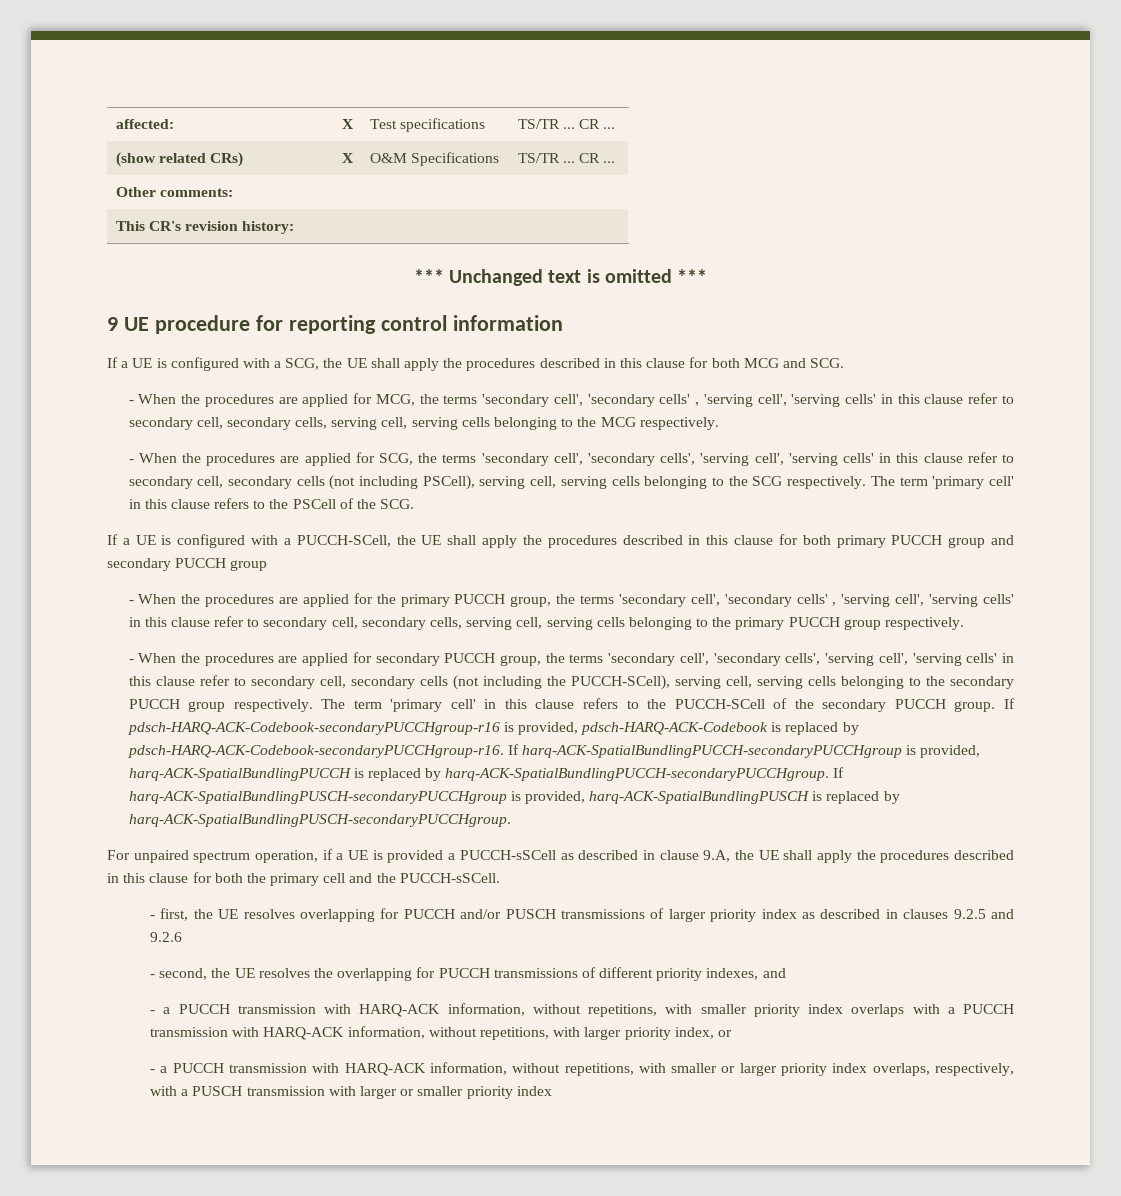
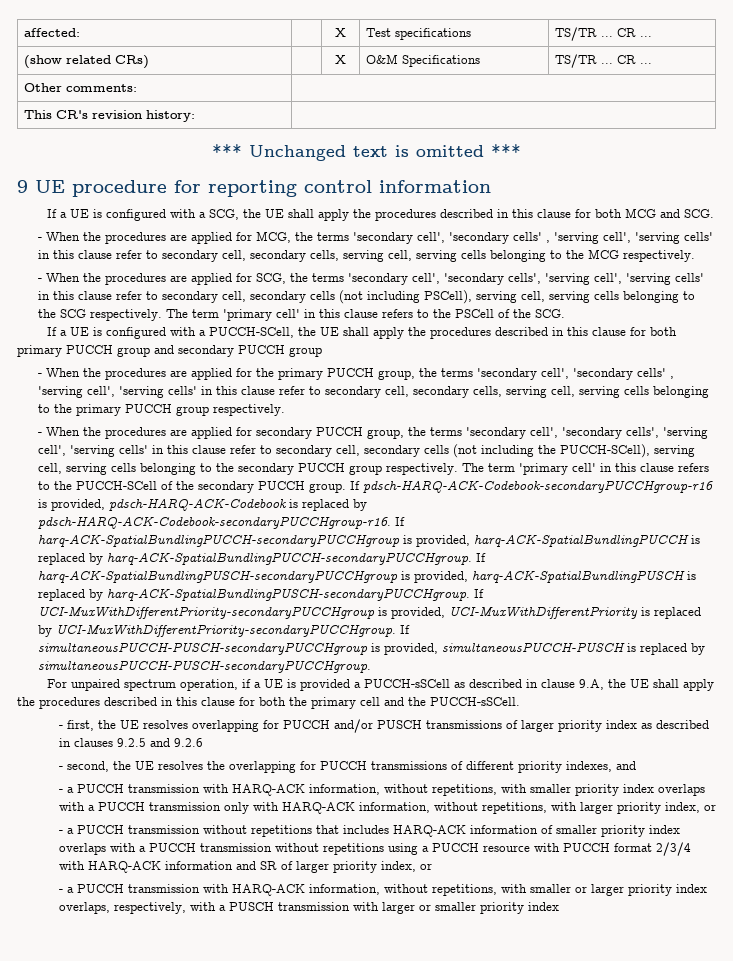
(511, 820) none -> [473,589,484,598] [37,606,701,619] [37,624,410,637] [37,642,705,655] [37,660,371,673] If UCI-MuxWithDifferentPriority-secondaryPUCCHgroup is provided, UCI-MuxWithDifferentPriority is replaced by UCI-MuxWithDifferentPriority-secondaryPUCCHgroup. If simultaneousPUCCH-PUSCH-secondaryPUCCHgroup is provided, simultaneousPUCCH-PUSCH is replaced by simultaneousPUCCH-PUSCH-secondaryPUCCHgroup.
(229, 1032) none -> [223,802,249,814] only
(732, 1033) none -> [58,825,680,837] [58,842,691,856] [58,861,432,873] // - a PUCCH transmission without repetitions that includes HARQ-ACK information of smaller priority index overlaps with a PUCCH transmission without repetitions using a PUCCH resource with PUCCH format 2/3/4 with HARQ-ACK information and SR of larger priority index, or

